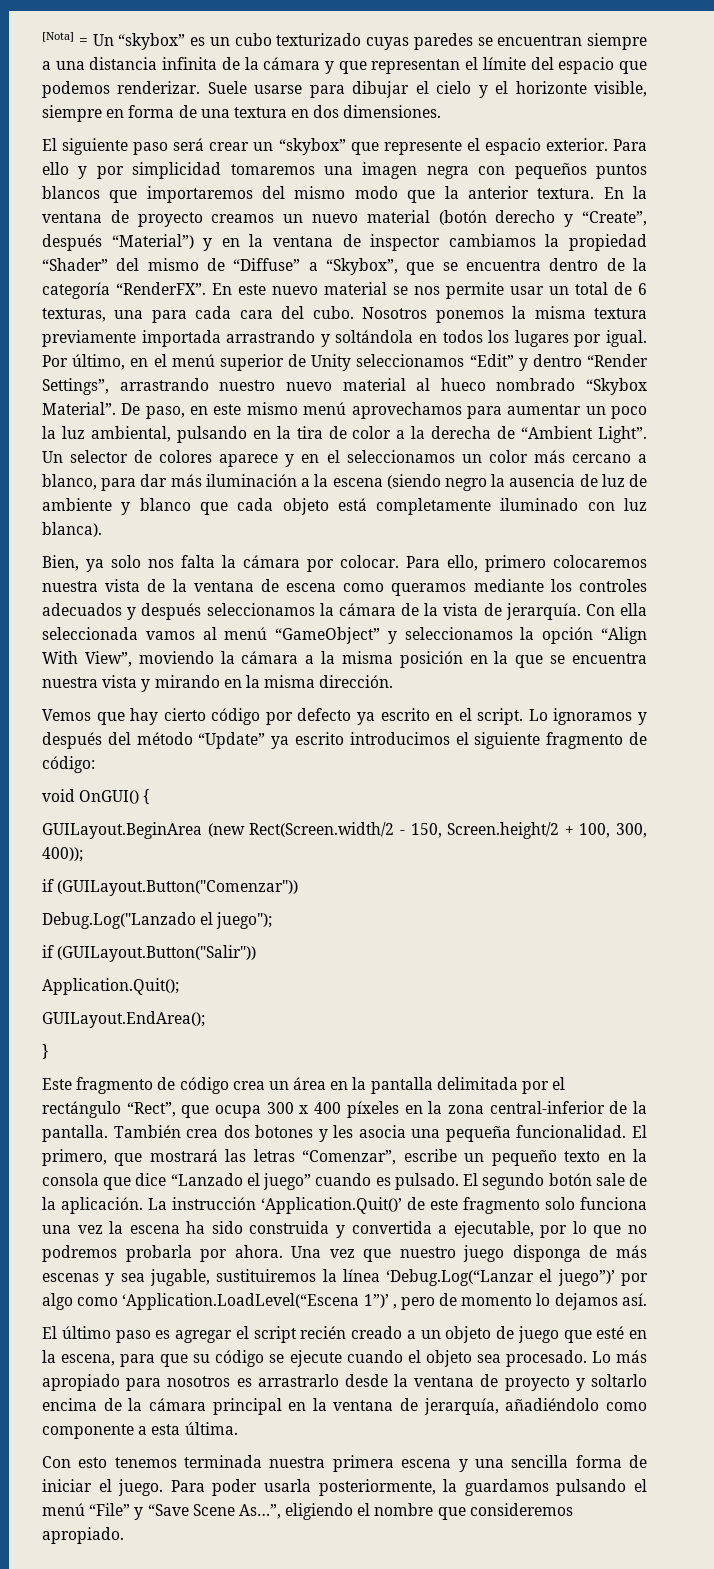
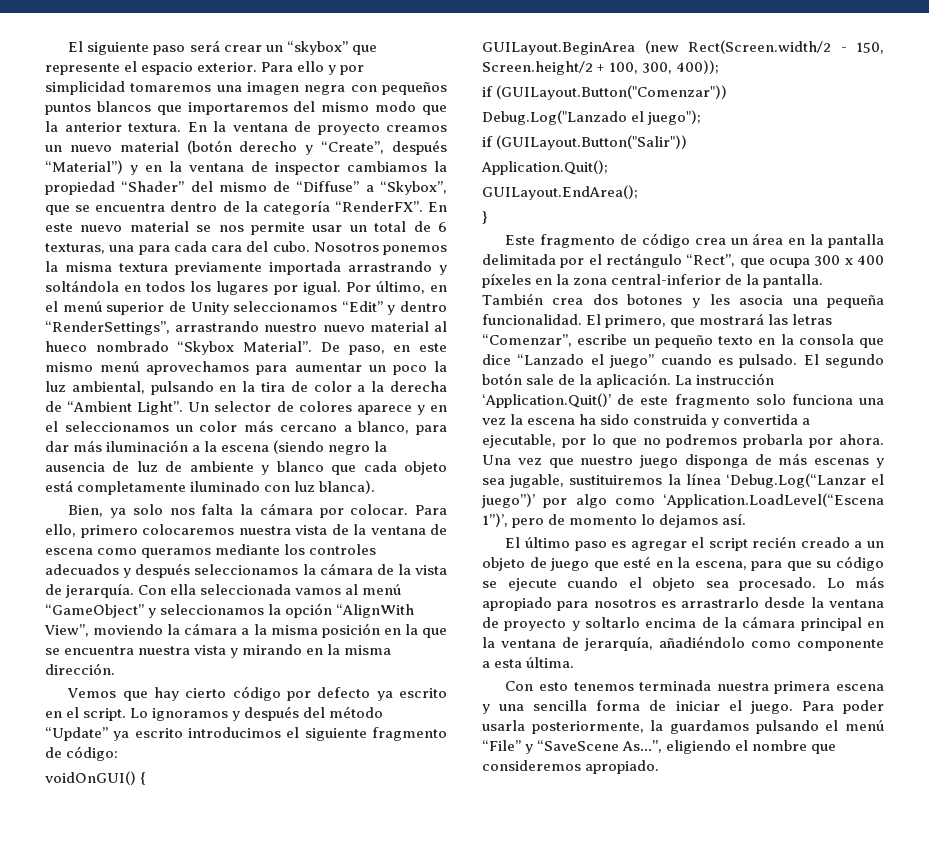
[42,32,647,50] [42,57,647,74] [42,81,647,98] [42,105,442,122] [Nota] = Un “skybox” es un cubo texturizado cuyas paredes se encuentran siempre a una distancia infinita de la cámara y que representan el límite del espacio que podemos renderizar. Suele usarse para dibujar el cielo y el horizonte visible, siempre en forma de una textura en dos dimensiones. // -> (68, 46) none
[587,354,649,367] [42,378,109,395] “Render Settings”, -> [45,321,170,335] “RenderSettings”,
[601,627,647,644] [42,651,78,664] “Align With -> [336,604,415,618] “AlignWith
[42,789,140,804] void OnGUI() -> [45,771,136,785] voidOnGUI()
[363,1294,397,1309] 1”)’ , -> [482,513,508,527] 1”)’,
[147,1504,235,1516] “Save Scene -> [537,740,620,751] “SaveScene

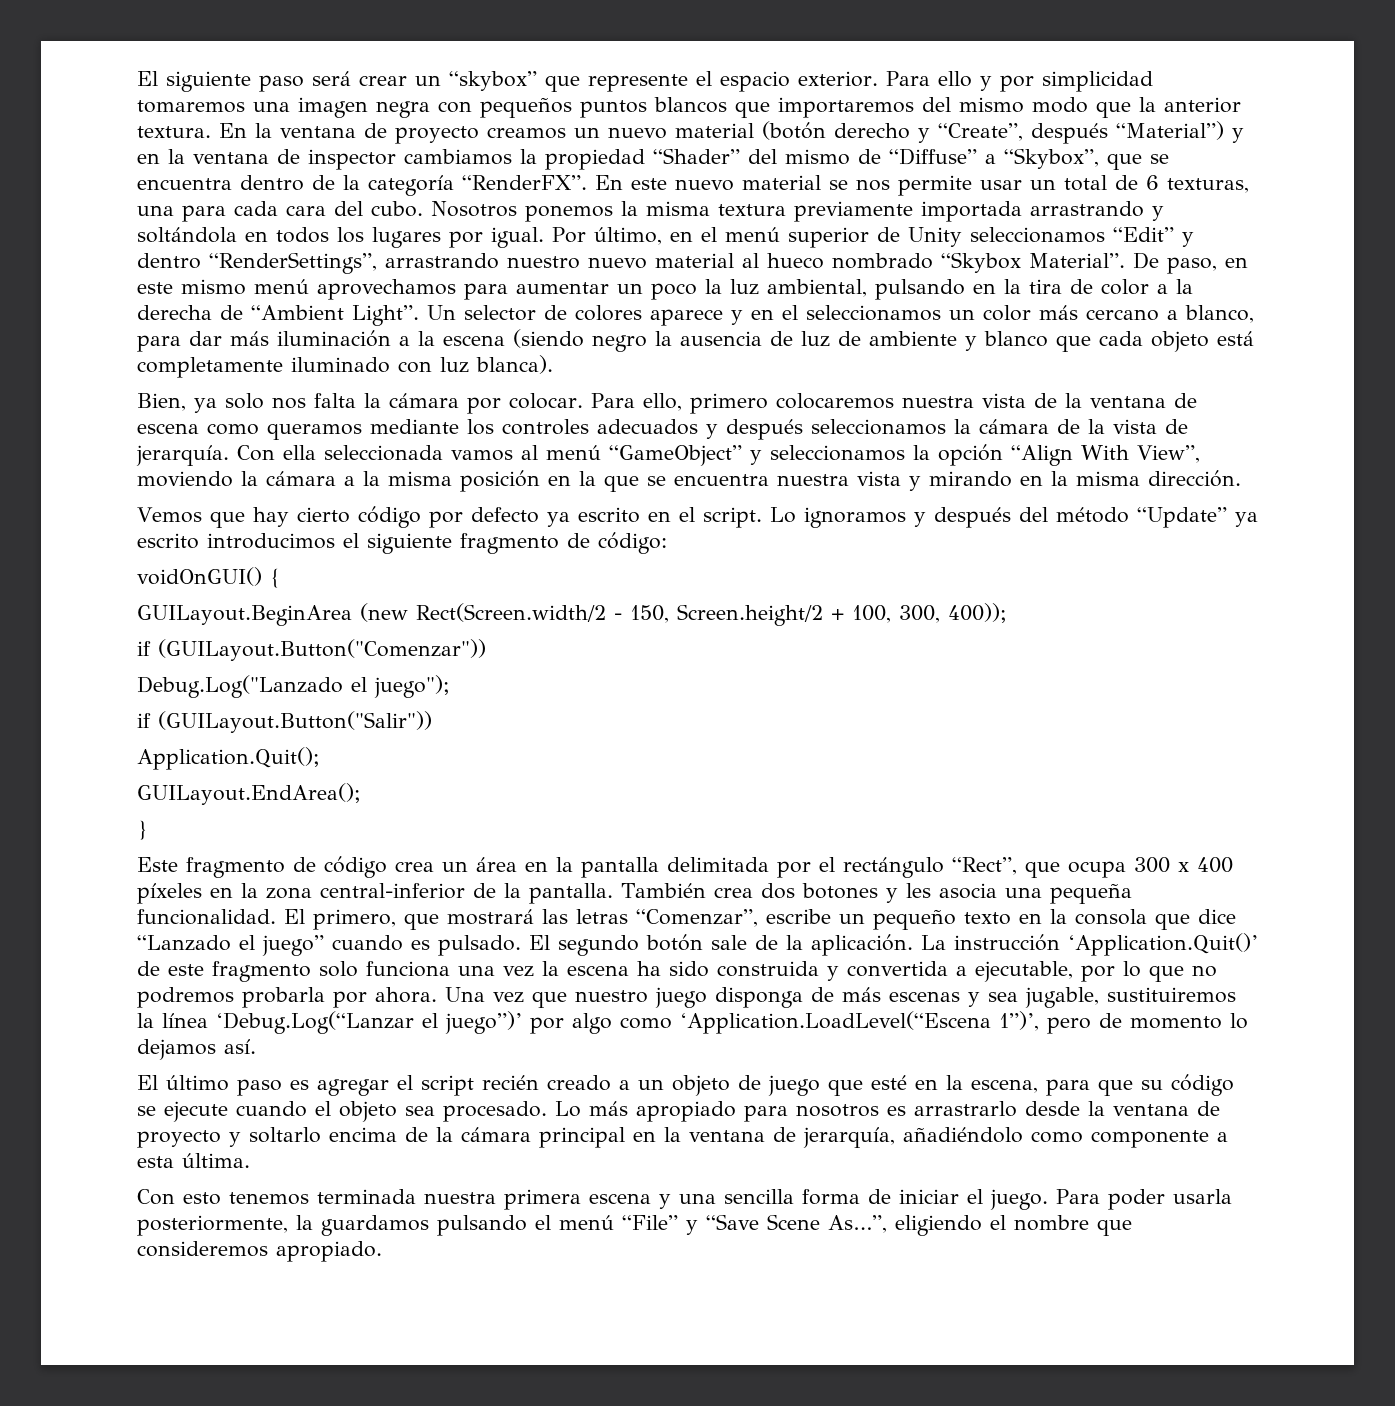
[336,604,415,618] “AlignWith -> [1011,445,1129,466] “Align With
[537,740,620,751] “SaveScene -> [706,1214,820,1230] “Save Scene

